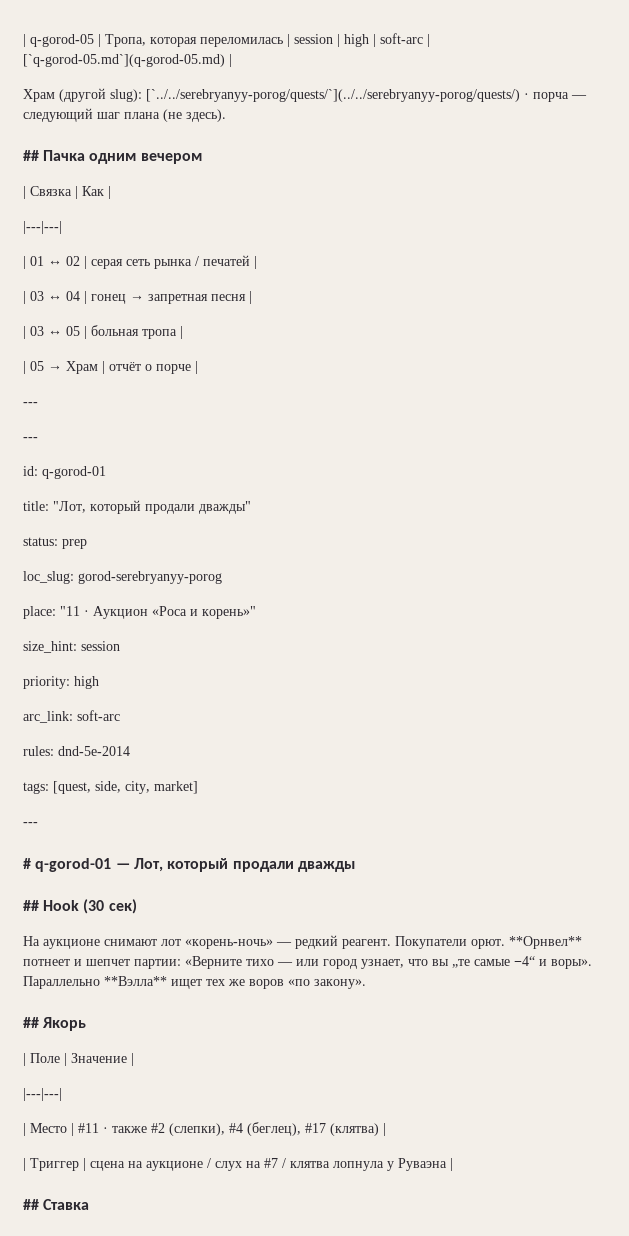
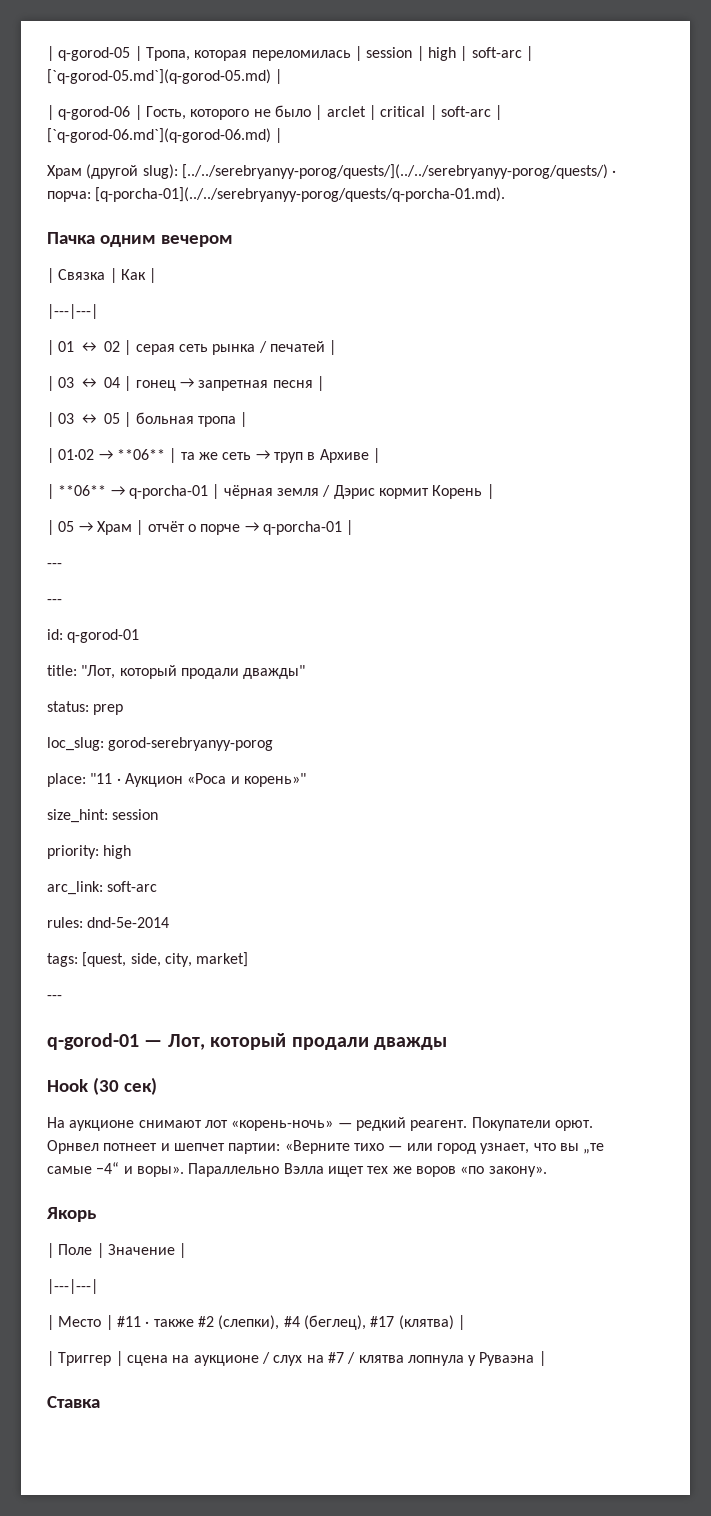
[23,88,587,102] [23,108,226,122] [23,150,39,161] Храм (другой slug): [`../../serebryanyy-porog/quests/`](../../serebryanyy-porog/quests/) · порча — следующий шаг плана (не здесь). // ## -> [47,105,503,120] [47,128,283,143] [47,164,617,179] [47,187,506,202] | q-gorod-06 | Гость, которого не было | arclet | critical | soft-arc | [`q-gorod-06.md`](q-gorod-06.md) | // Храм (другой slug): [../../serebryanyy-porog/quests/](../../serebryanyy-porog/quests/) · порча: [q-porcha-01](../../serebryanyy-porog/quests/q-porcha-01.md). //
(183, 332) none -> [47,448,380,463] [47,484,494,499] // | 01·02 → **06** | та же сеть → труп в Архиве | // | **06** → q-porcha-01 | чёрная земля / Дэрис кормит Корень |
(191, 369) none -> [244,521,342,535] → q-porcha-01
[23,858,31,869] # -> (62, 997) none
[23,900,39,911] ## -> (447, 1043) none
[509,936,582,949] **Орнвел** -> [47,1140,99,1154] Орнвел
[104,976,167,986] **Вэлла** -> [283,1163,324,1174] Вэлла
[23,1017,39,1028] ## -> (547, 1171) none
[23,1199,39,1210] ## -> (546, 1358) none

